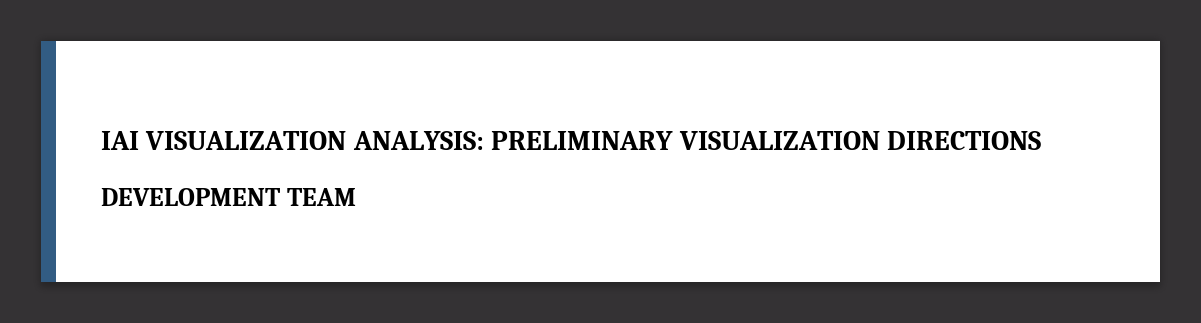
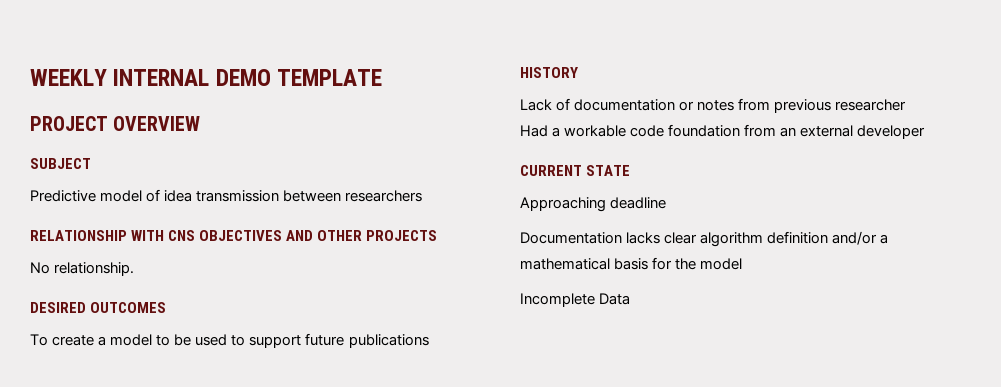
[101,131,1042,150] [101,188,356,206] IAI VISUALIZATION ANALYSIS: PRELIMINARY VISUALIZATION DIRECTIONS // DEVELOPMENT TEAM -> [30,69,383,86] [30,116,201,131] [30,158,91,169] [30,189,423,202] [30,230,438,241] [30,262,135,276] [30,302,167,313] [30,333,429,348] [520,67,578,78] [520,98,907,113] [520,124,926,139] [520,165,631,176] [520,197,667,212] [520,231,889,247] [520,257,743,270] [520,293,631,307] WEEKLY INTERNAL DEMO TEMPLATE // PROJECT OVERVIEW // SUBJECT // Predictive model of idea transmission between researchers // RELATIONSHIP WITH CNS OBJECTIVES AND OTHER PROJECTS // No relationship. // DESIRED OUTCOMES // To create a model to be used to support future publications // HISTORY // Lack of documentation or notes from previous researcher // Had a workable code foundation from an external developer // CURRENT STATE // Approaching deadline // Documentation lacks clear algorithm definition and/or a mathematical basis for the model // Incomplete Data

